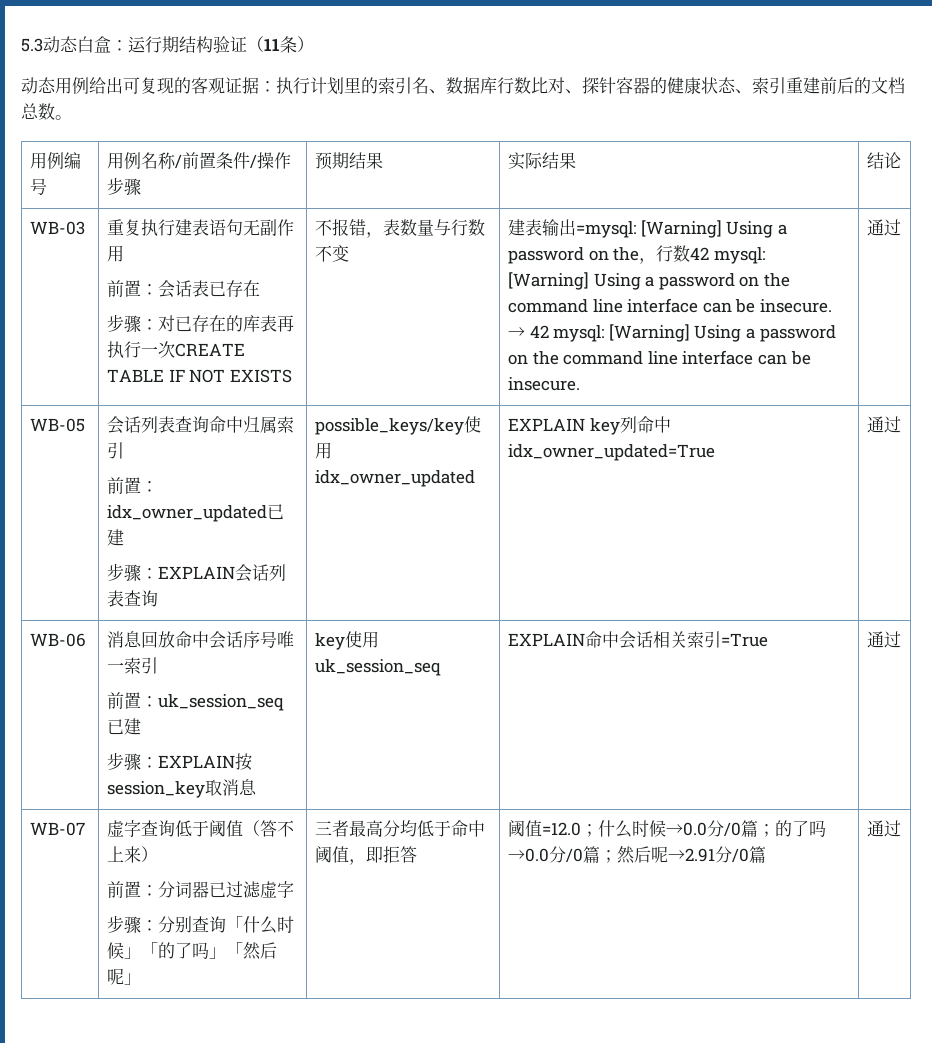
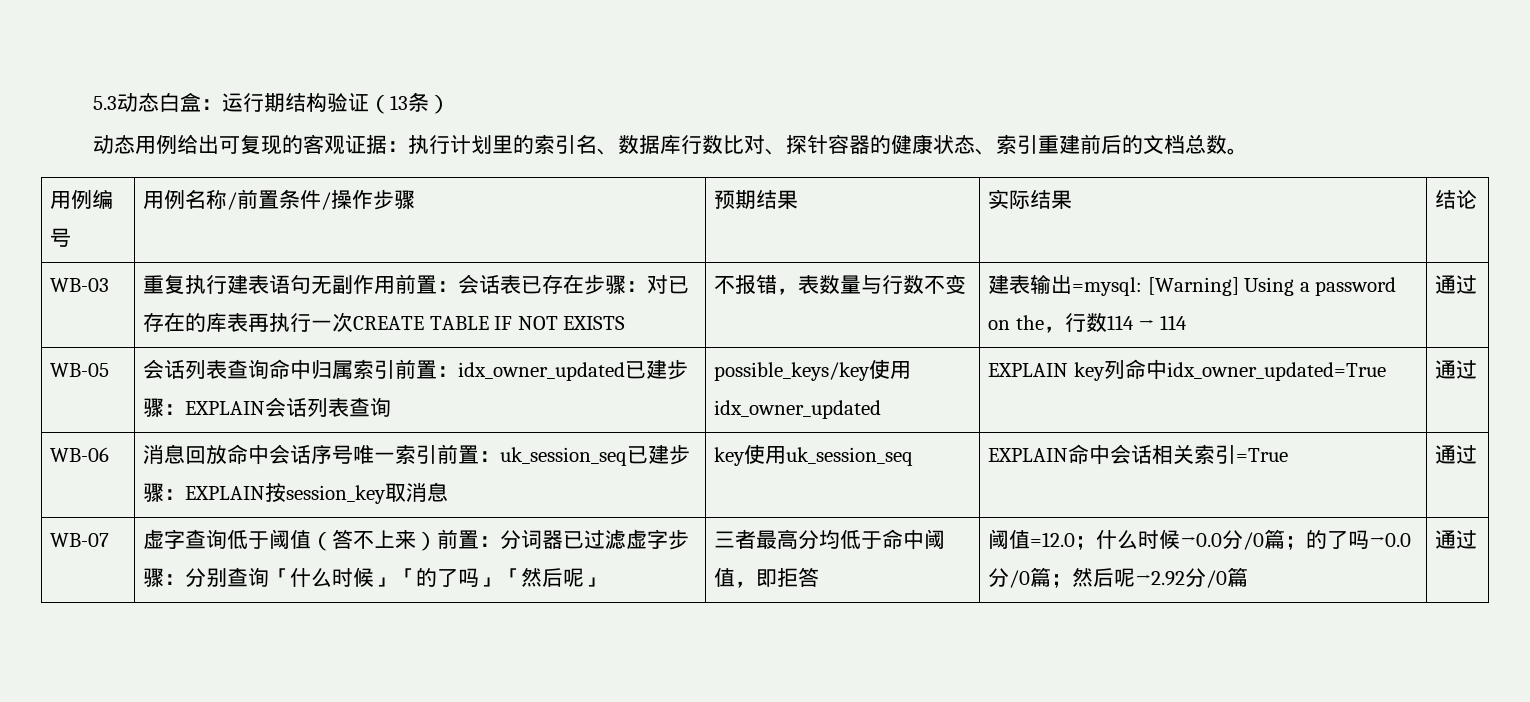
[264,38,280,51] 11 -> [389,95,408,110] 13
(125, 253) // -> (396, 285) none
(261, 288) // -> (585, 284) none
[690,247,765,264] [508,272,790,290] [508,298,832,313] [508,324,836,342] [508,350,811,365] [508,377,581,391] 42 mysql: [Warning] Using a password on the command line interface can be insecure. → 42 mysql: [Warning] Using a password on the command line interface can be insecure. -> [1106,315,1187,330] 114 → 114
(125, 450) // -> (396, 369) none
(125, 537) // -> (668, 369) none
(159, 665) // -> (438, 454) none
(142, 726) // -> (670, 454) none
(159, 854) // -> (438, 541) none
(295, 889) // -> (669, 539) none
[668,848,716,862] →2.91 -> [1135,571,1186,586] →2.92

